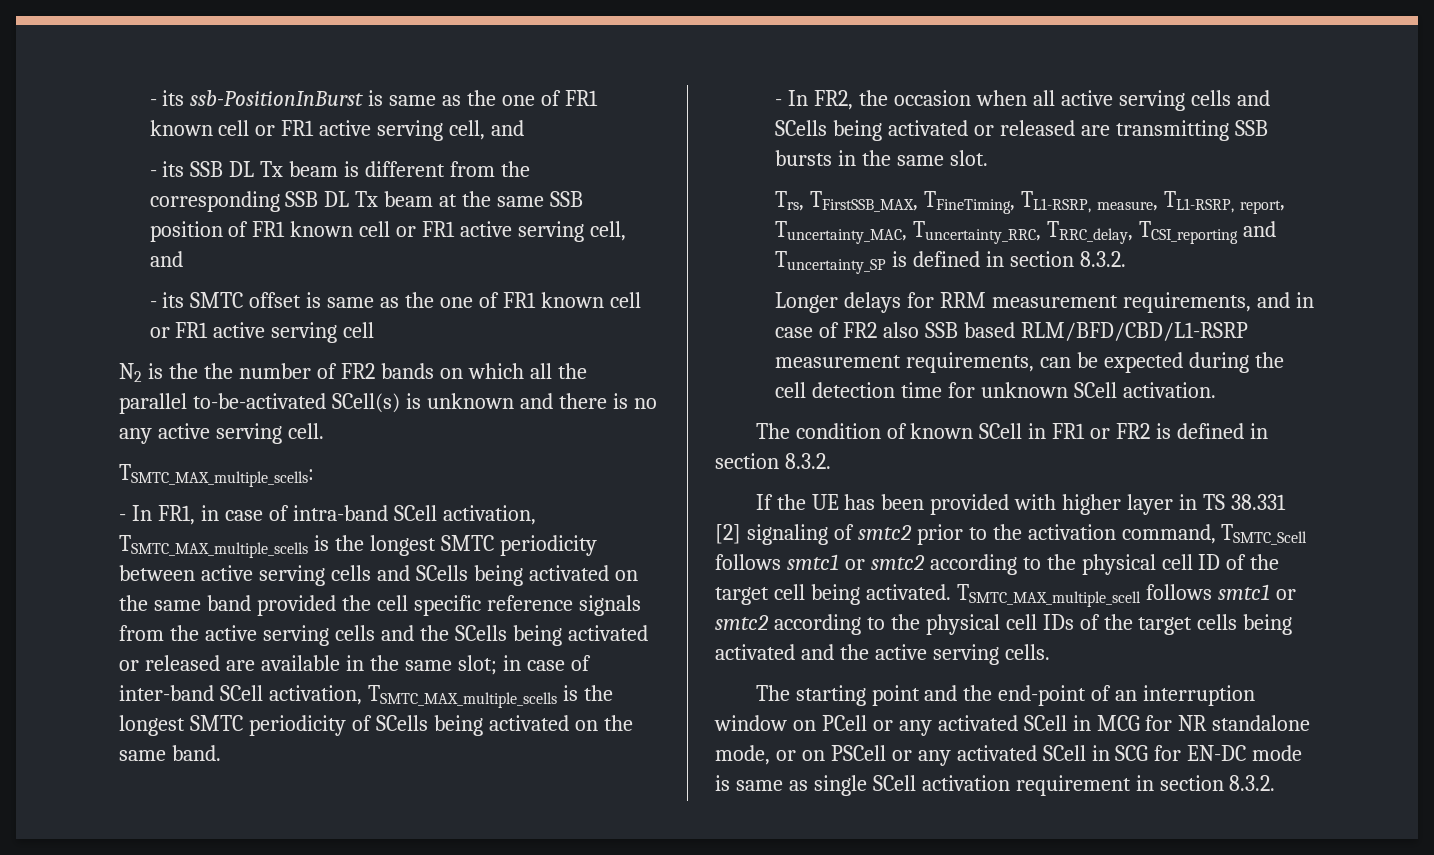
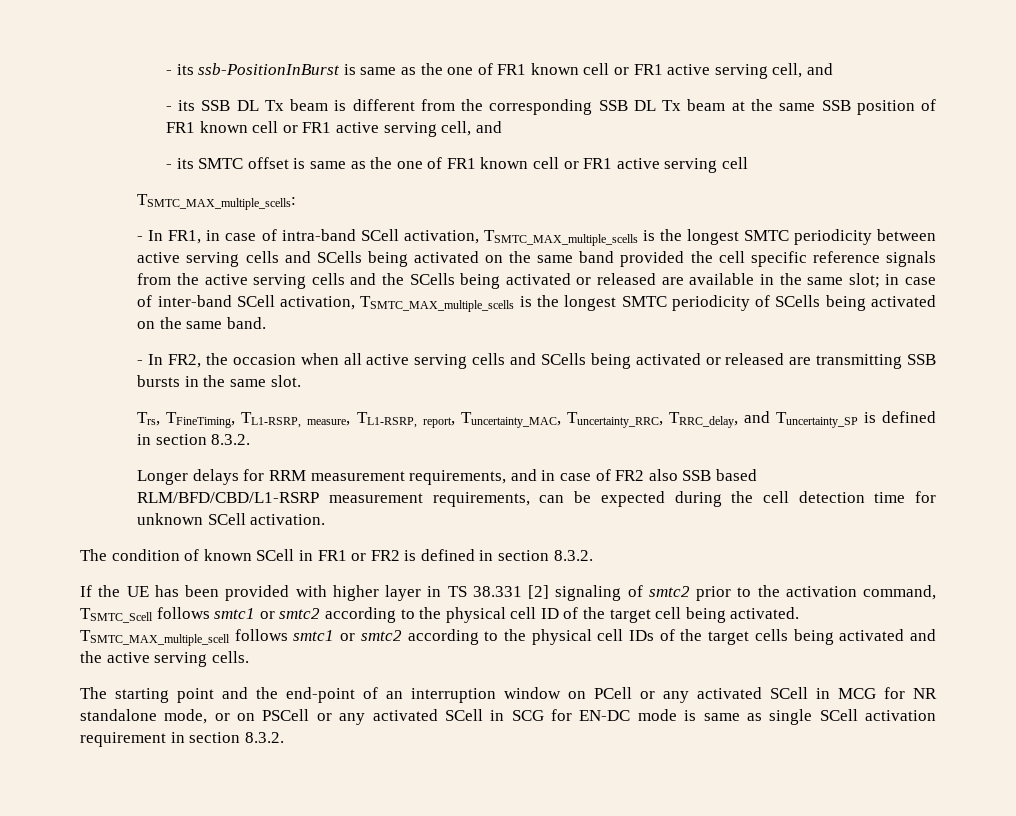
[119,363,587,382] [119,393,657,414] [119,423,325,444] // N2 is the the number of FR2 bands on which all the parallel to-be-activated SCell(s) is unknown and there is no any active serving cell. -> (748, 163) none
[810,191,919,212] TFirstSSB_MAX, -> (161, 419) none
[1139,221,1239,244] TCSI_reporting -> (738, 420) none

